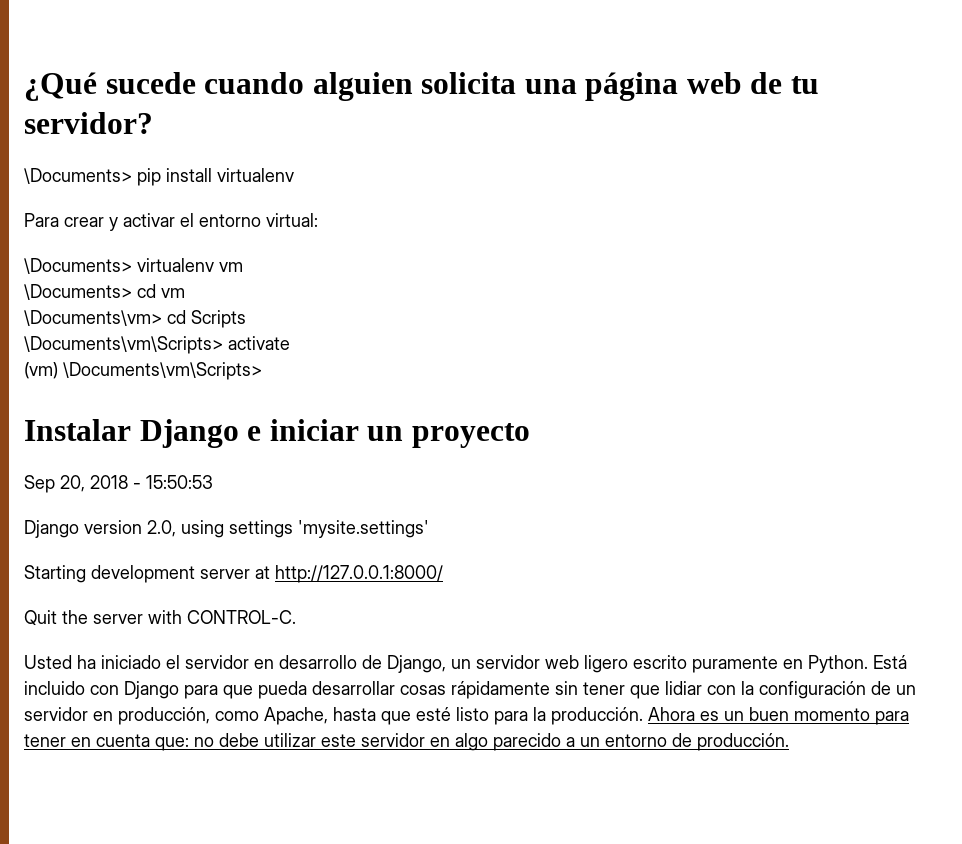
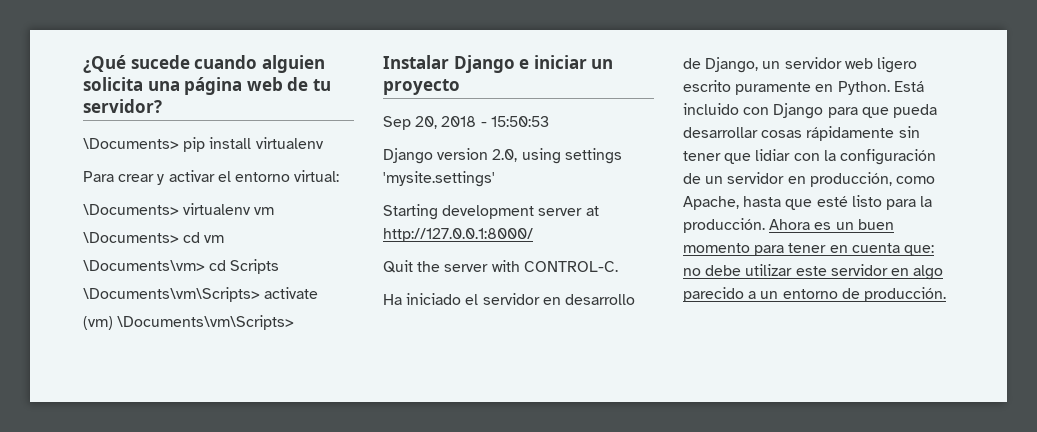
[24,655,96,669] Usted ha -> [383,294,402,305] Ha

